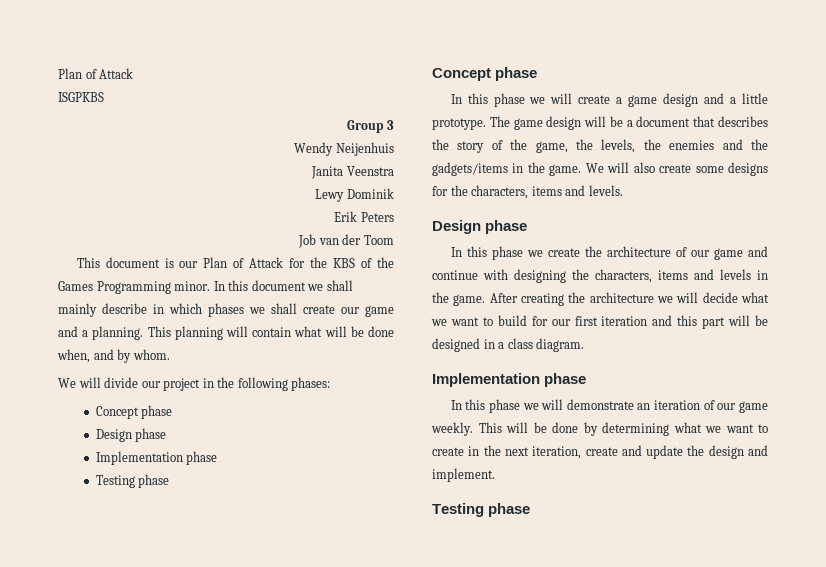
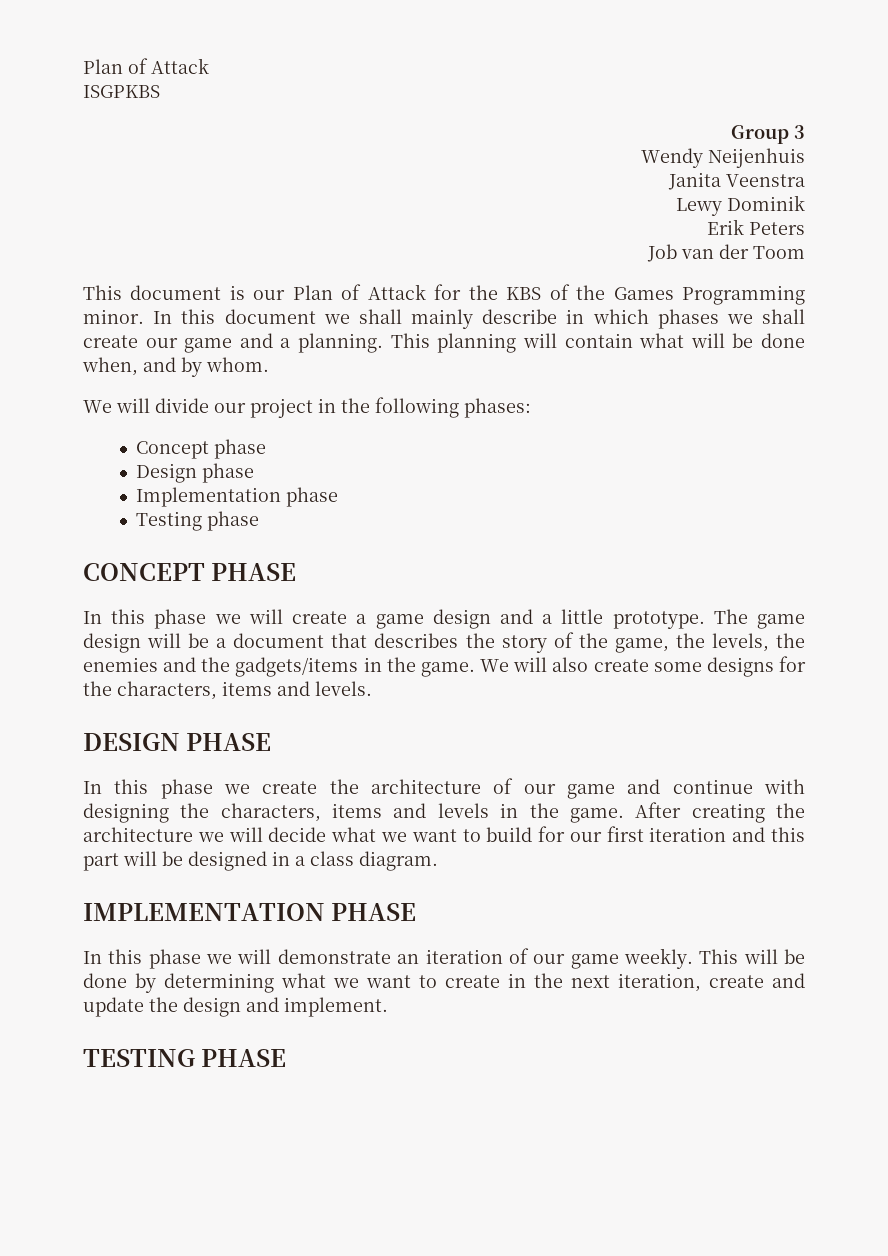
[432,67,538,81] Concept phase -> [83,563,297,581] CONCEPT PHASE
[432,220,528,234] Design phase -> [83,733,272,751] DESIGN PHASE
[432,373,587,387] Implementation phase -> [83,903,417,921] IMPLEMENTATION PHASE
[432,503,531,517] Testing phase -> [83,1049,287,1067] TESTING PHASE

